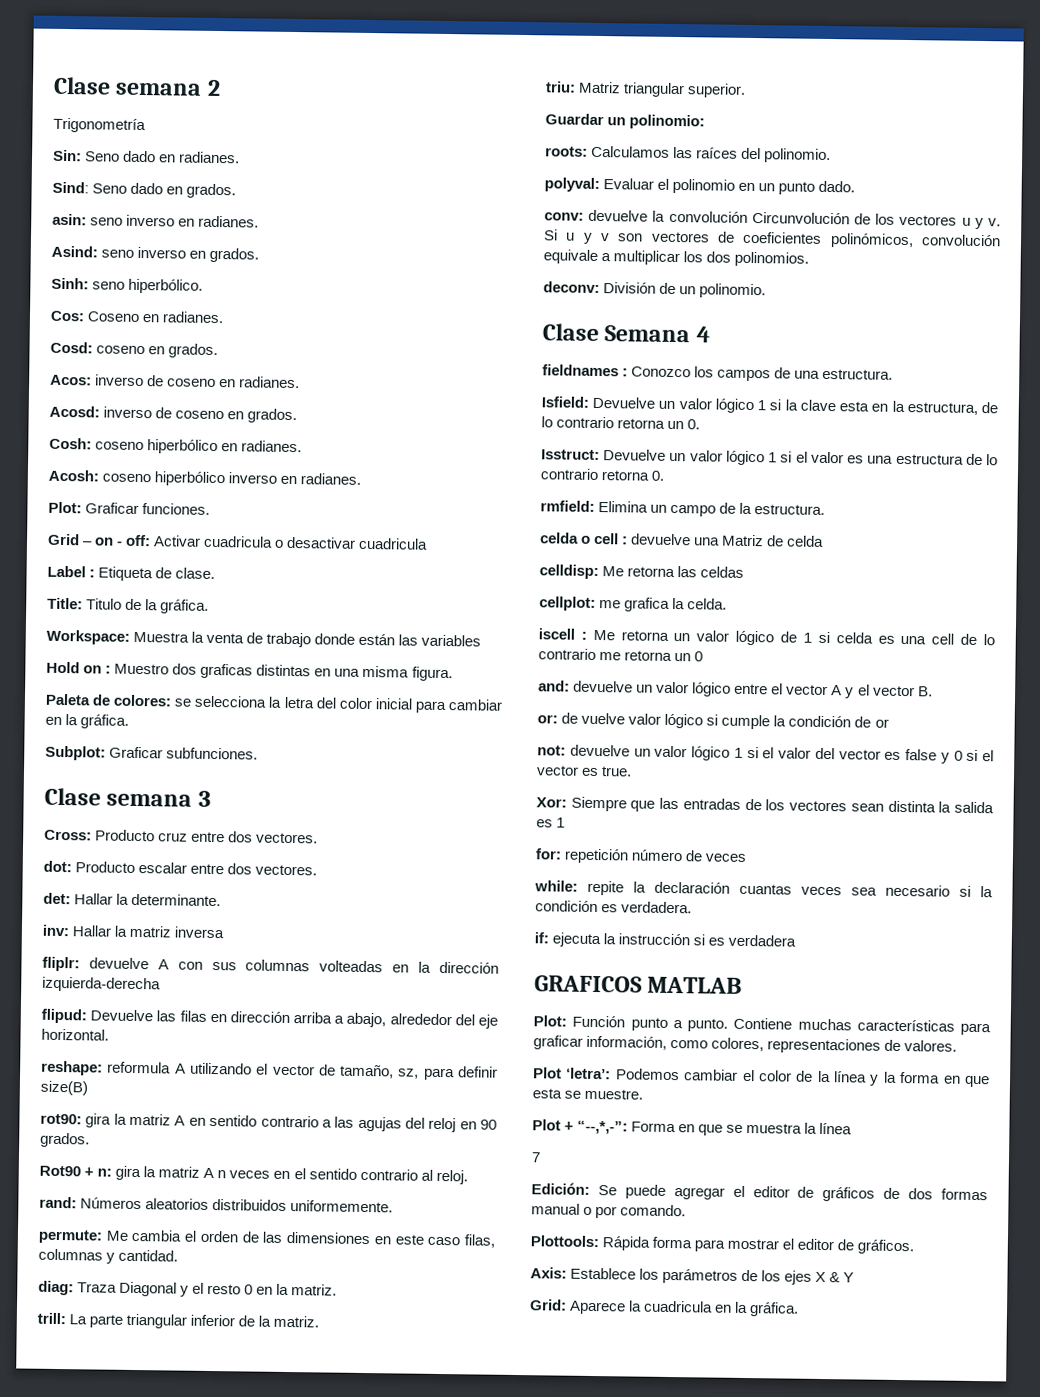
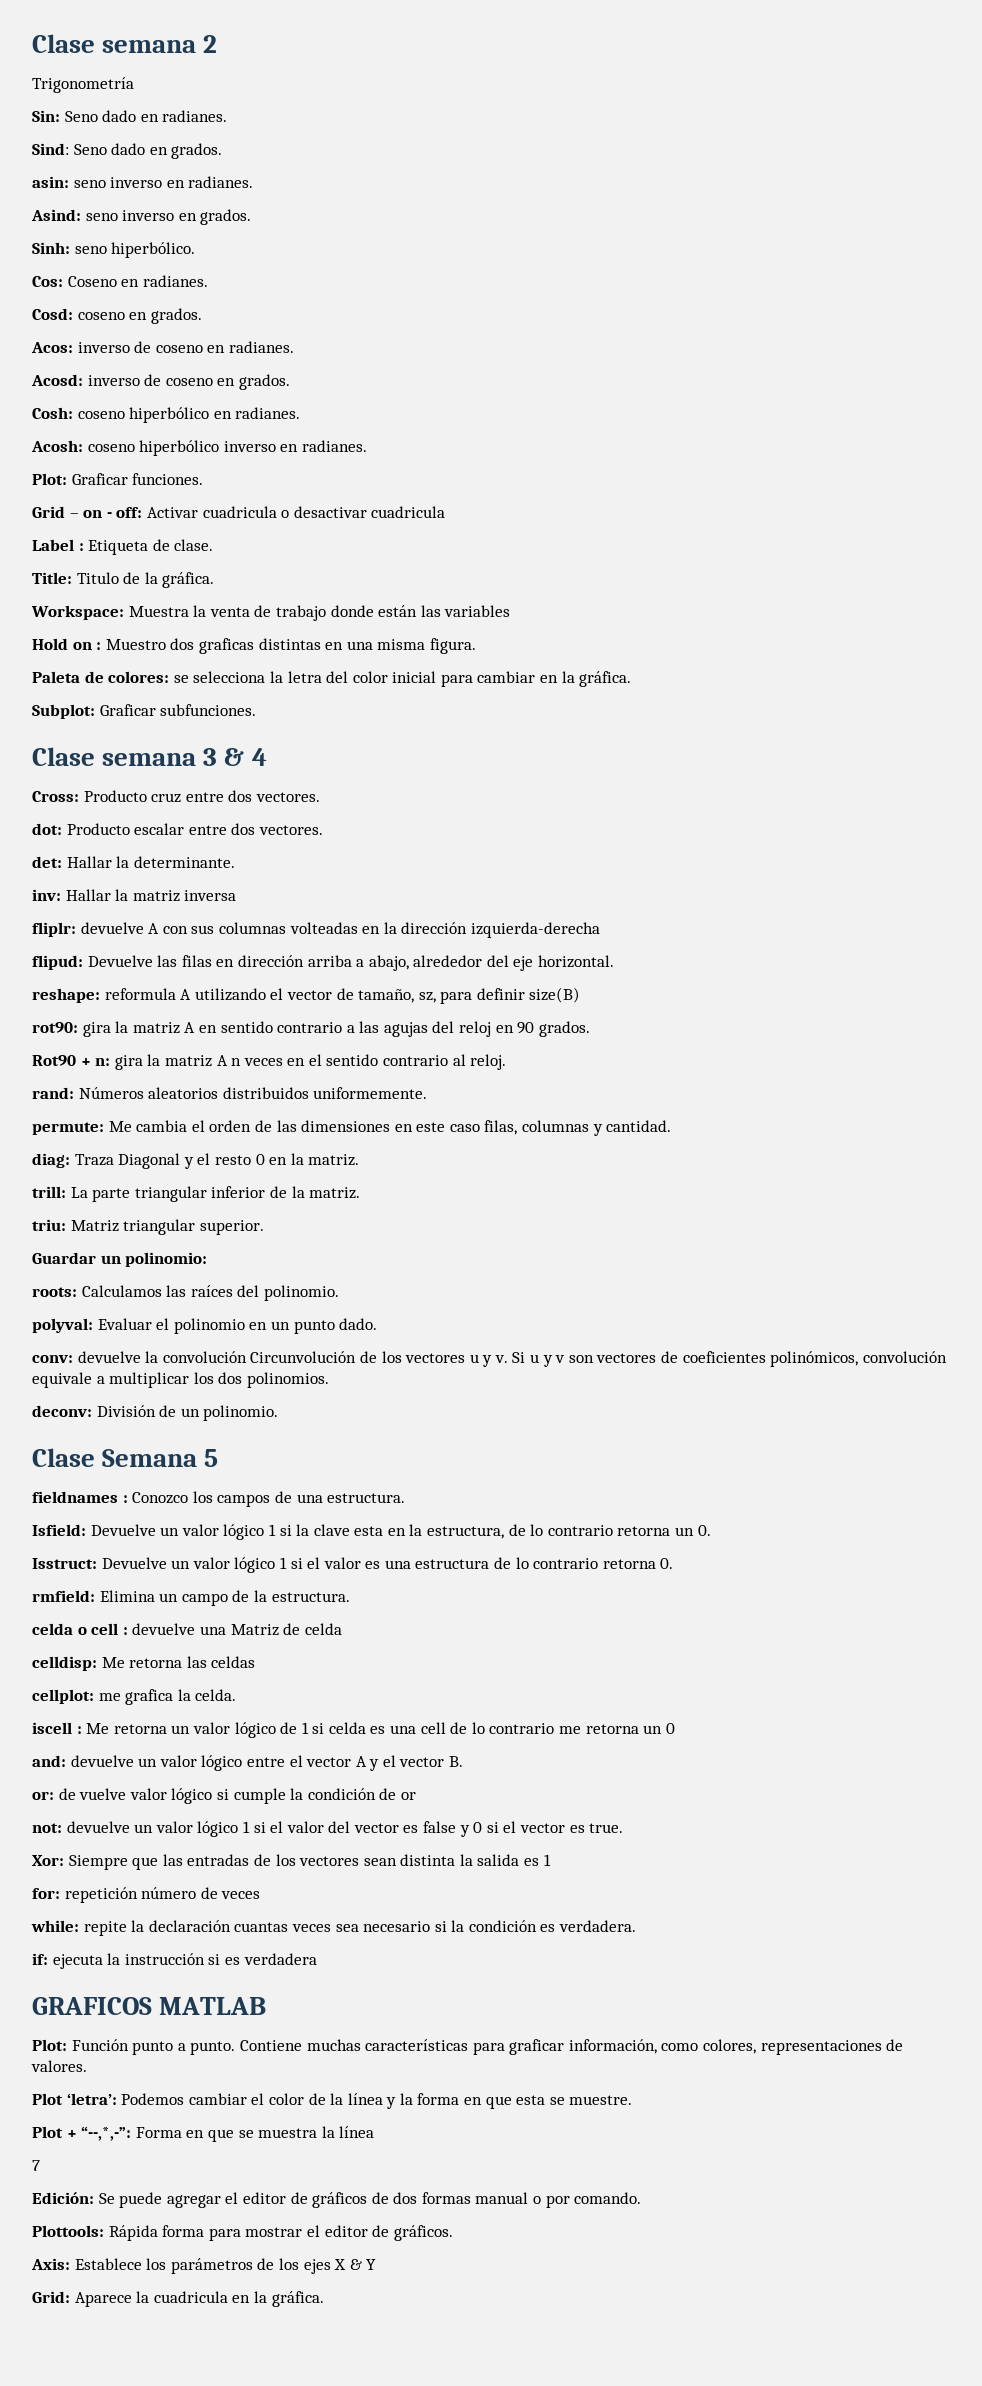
(211, 798) none -> [224,748,267,766] & 4
[695,326,710,343] 4 -> [204,1449,219,1467] 5

